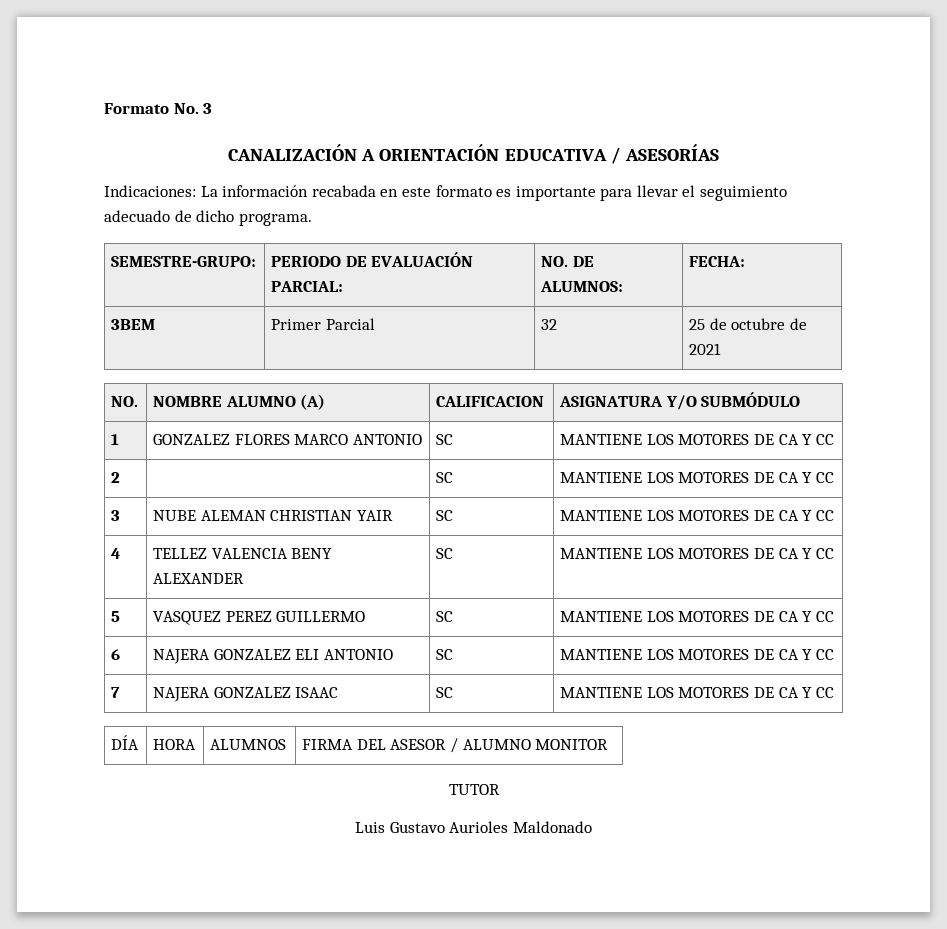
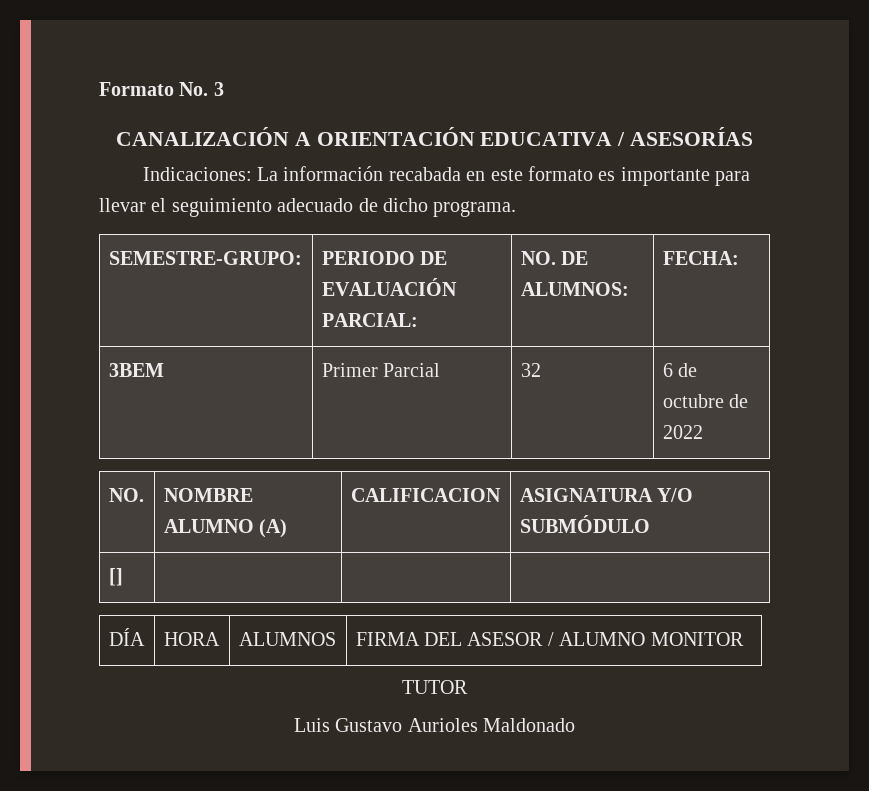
[689,319,706,330] 25 -> [662,363,673,377] 6
[689,343,722,355] 2021 -> [662,425,703,439] 2022
[111,434,120,445] [153,434,422,445] [436,434,454,445] [560,434,834,445] [111,472,121,483] [436,472,454,483] [560,472,834,483] [111,510,121,521] [153,510,393,521] [436,510,454,521] [560,510,834,521] [111,548,121,559] [153,548,333,559] [153,573,245,584] [436,548,454,559] [560,548,834,559] [111,611,121,622] [153,611,366,625] [436,611,454,622] [560,611,834,622] [111,649,121,660] [153,649,393,664] [436,649,454,660] [560,649,834,660] [111,687,121,698] [153,687,339,702] [436,687,454,698] [560,687,834,698] 1 | GONZALEZ FLORES MARCO ANTONIO | SC | MANTIENE LOS MOTORES DE CA Y CC // 2 | | SC | MANTIENE LOS MOTORES DE CA Y CC // 3 | NUBE ALEMAN CHRISTIAN YAIR | SC | MANTIENE LOS MOTORES DE CA Y CC // 4 | TELLEZ VALENCIA BENY ALEXANDER | SC | MANTIENE LOS MOTORES DE CA Y CC // 5 | VASQUEZ PEREZ GUILLERMO | SC | MANTIENE LOS MOTORES DE CA Y CC // 6 | NAJERA GONZALEZ ELI ANTONIO | SC | MANTIENE LOS MOTORES DE CA Y CC // 7 | NAJERA GONZALEZ ISAAC | SC | MANTIENE LOS MOTORES DE CA Y CC -> [108,568,123,586] [] | | |

